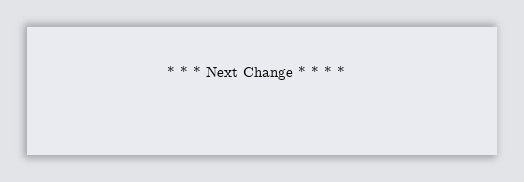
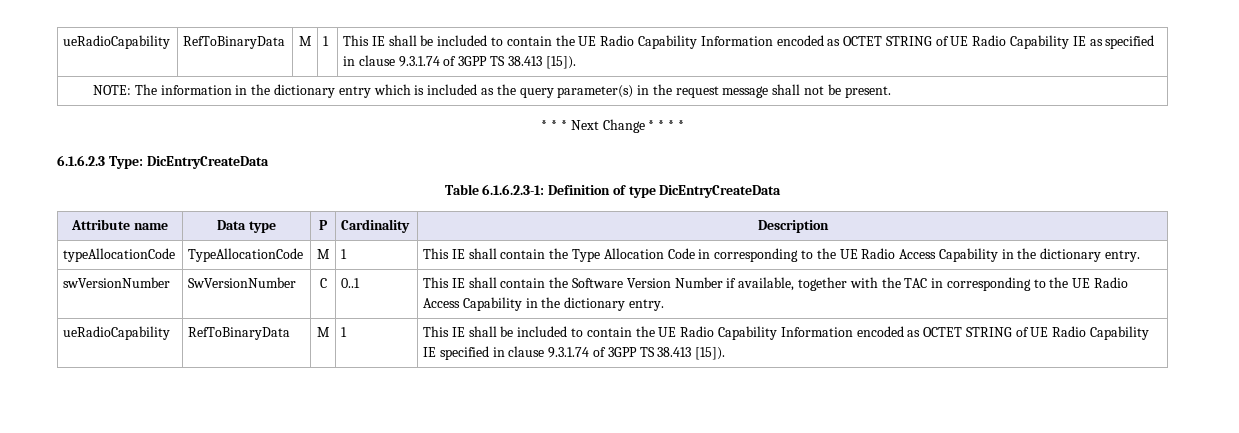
(167, 71) none -> [63,35,171,49] [183,36,286,49] [299,36,312,46] [323,36,330,46] [343,35,1155,49] [343,55,576,69] [93,84,891,98] ueRadioCapability | RefToBinaryData | M | 1 | This IE shall be included to contain the UE Radio Capability Information encoded as OCTET STRING of UE Radio Capability IE as specified in clause 9.3.1.74 of 3GPP TS 38.413 [15]). // NOTE: The information in the dictionary entry which is included as the query parameter(s) in the request message shall not be present. //
(345, 71) none -> [57,155,269,169] [444,184,782,198] [71,219,168,230] [217,220,276,233] [319,220,328,230] [341,219,411,233] [757,220,829,233] [63,248,176,262] [188,248,304,262] [317,249,330,259] [341,249,348,259] [423,248,1140,262] [63,277,171,288] [188,277,297,288] [319,278,327,288] [341,278,361,288] [423,277,1128,291] [423,297,665,311] [63,326,171,340] [188,327,291,340] [317,327,330,337] [341,327,348,337] [423,326,1149,340] [423,346,726,360] // 6.1.6.2.3 Type: DicEntryCreateData // Table 6.1.6.2.3-1: Definition of type DicEntryCreateData // Attribute name | Data type | P | Cardinality | Description // typeAllocationCode | TypeAllocationCode | M | 1 | This IE shall contain the Type Allocation Code in corresponding to the UE Radio Access Capability in the dictionary entry. // swVersionNumber | SwVersionNumber | C | 0..1 | This IE shall contain the Software Version Number if available, together with the TAC in corresponding to the UE Radio Access Capability in the dictionary entry. // ueRadioCapability | RefToBinaryData | M | 1 | This IE shall be included to contain the UE Radio Capability Information encoded as OCTET STRING of UE Radio Capability IE specified in clause 9.3.1.74 of 3GPP TS 38.413 [15]).

